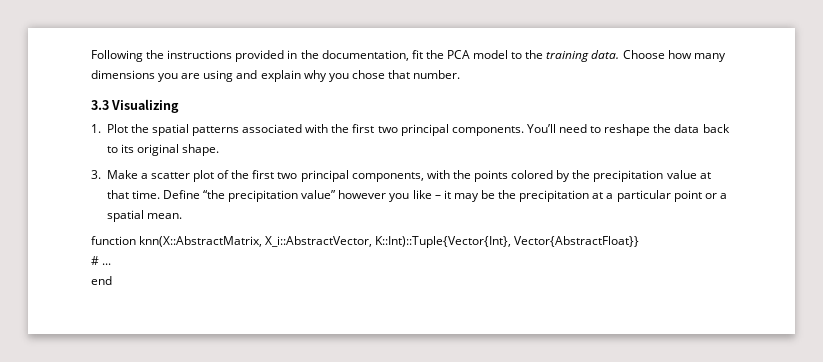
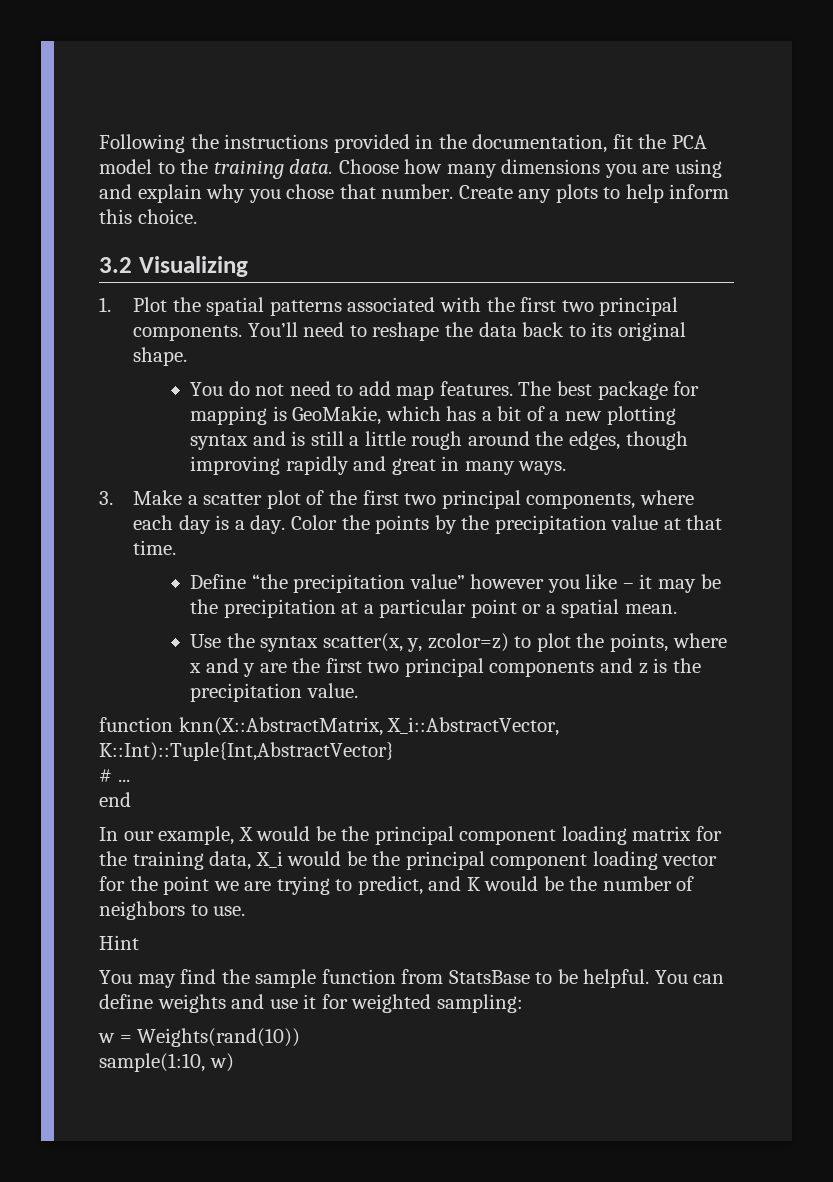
[91,100,109,110] // 3.3 -> [458,184,730,203] [99,209,197,224] [99,257,132,273] Create any plots to help inform this choice. // 3.2
(220, 150) none -> [190,381,700,400] [190,406,676,425] [190,431,688,450] [190,456,567,475] // You do not need to add map features. The best package for mapping is GeoMakie, which has a bit of a new plotting syntax and is still a little rough around the edges, though improving rapidly and great in many ways.
[426,170,450,179] with -> [639,490,694,505] [133,515,338,534] where each day is a day. Color
[511,170,554,179] colored -> (430, 524) none
(160, 194) none -> (177, 547) //
(182, 216) none -> [190,633,727,652] [189,658,701,677] [190,683,358,702] // Use the syntax scatter(x, y, zcolor=z) to plot the points, where x and y are the first two principal components and z is the precipitation value.
[375,236,640,248] K::Int)::Tuple{Vector{Int}, Vector{AbstractFloat}} -> [99,742,394,761] K::Int)::Tuple{Int,AbstractVector}
(112, 280) none -> [99,826,722,845] [99,851,718,870] [99,876,695,895] [99,901,246,920] [99,935,139,950] [99,969,725,988] [99,994,523,1013] [98,1028,301,1047] [99,1053,234,1072] // In our example, X would be the principal component loading matrix for the training data, X_i would be the principal component loading vector for the point we are trying to predict, and K would be the number of neighbors to use. // Hint // You may find the sample function from StatsBase to be helpful. You can define weights and use it for weighted sampling: // w = Weights(rand(10)) // sample(1:10, w)

